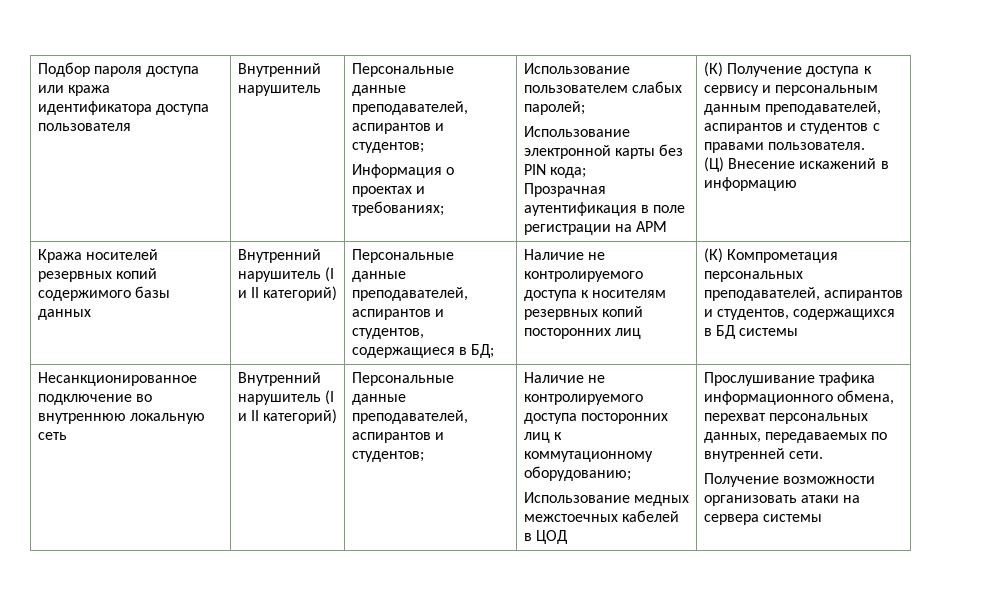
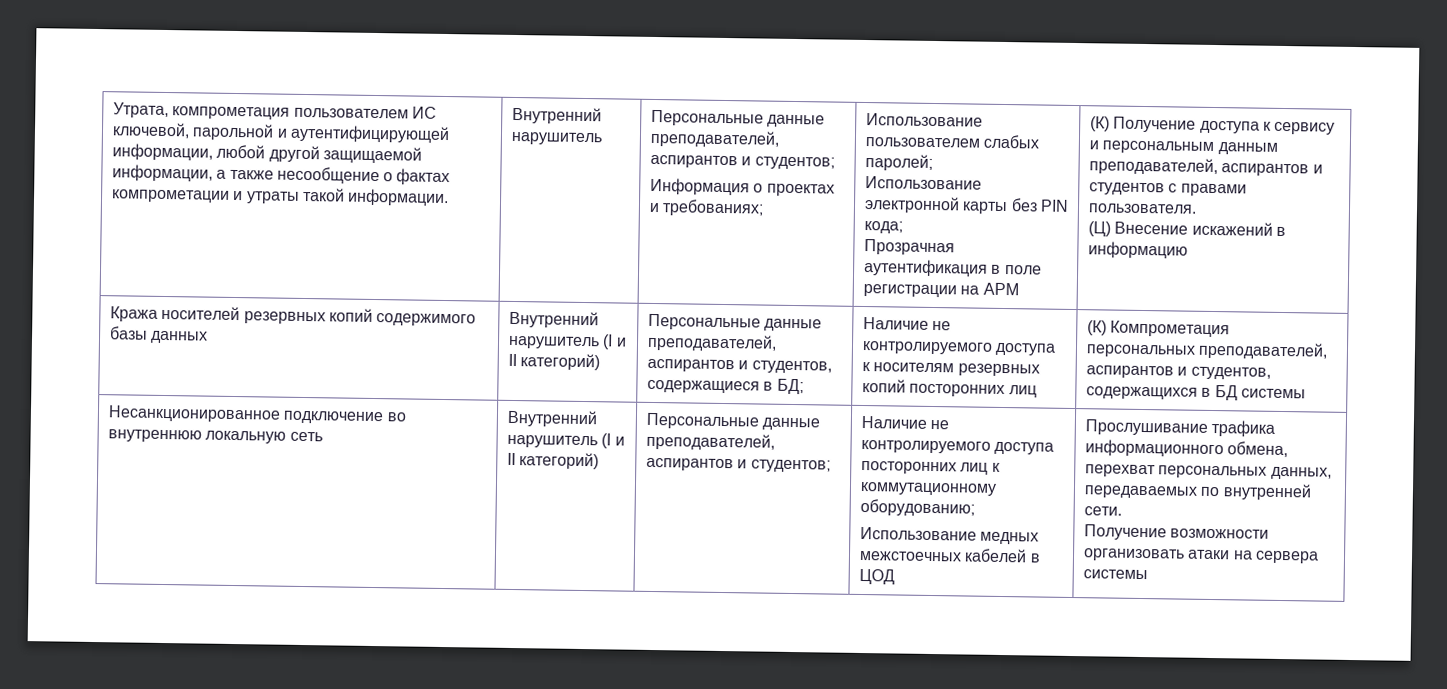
[37,62,200,77] [37,85,110,96] [37,101,209,115] [37,123,131,131] Подбор пароля доступа или кража идентификатора доступа пользователя -> [112,102,437,120] [111,122,450,144] [111,143,422,164] [111,164,451,186] [110,187,450,207] Утрата, компрометация пользователем ИС ключевой, парольной и аутентифицирующей информации, любой другой защищаемой информации, а также несообщение о фактах компрометации и утраты такой информации.

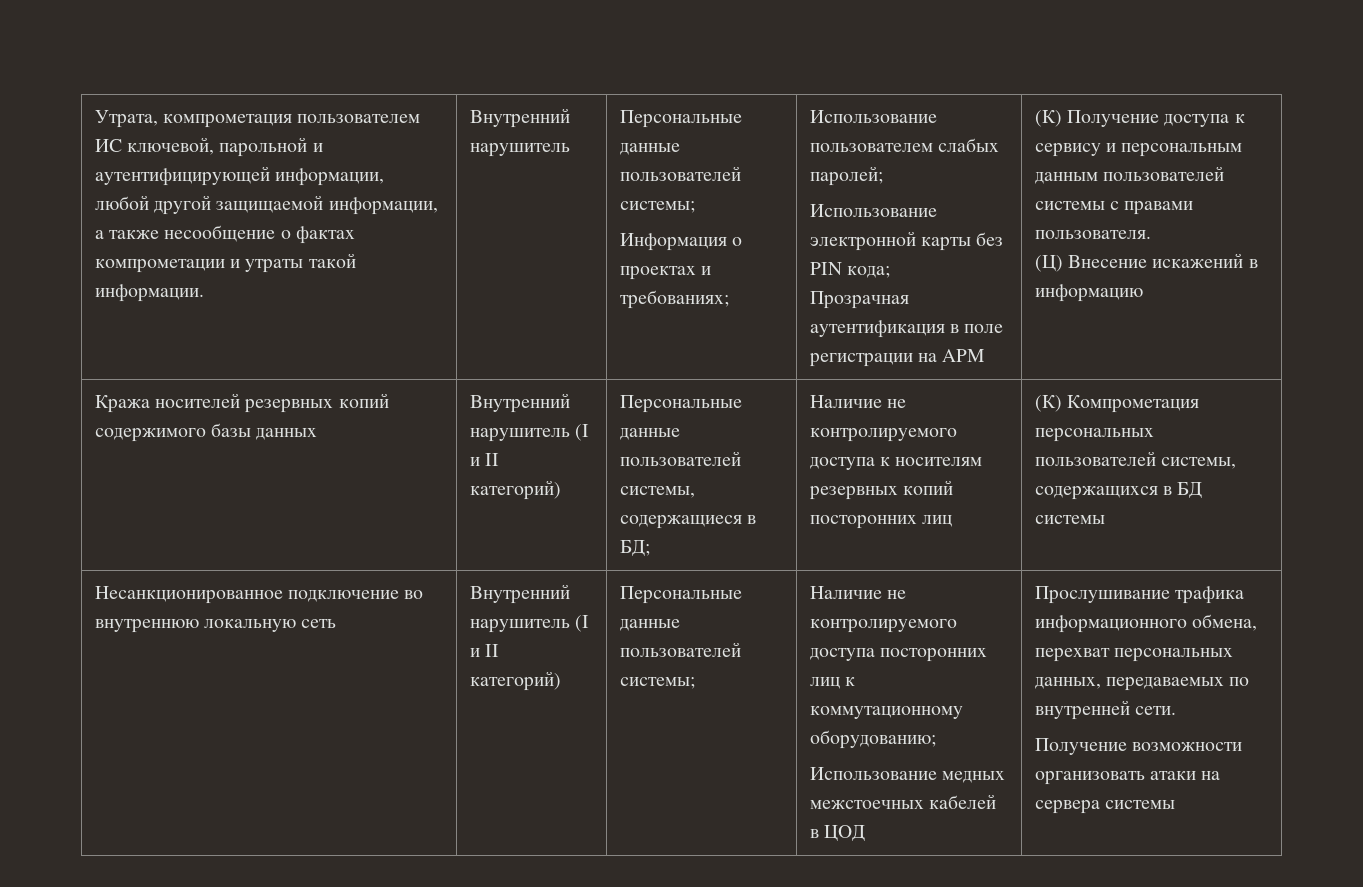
[649,129,780,148] [649,154,835,170] преподавателей, аспирантов и студентов; -> [619,166,741,181] [619,201,695,213] пользователей системы;
[1088,157,1323,177] [1088,182,1165,196] преподавателей, аспирантов и студентов -> [1103,166,1225,181] [1034,201,1105,210] пользователей системы
[646,333,777,352] [646,358,832,374] преподавателей, аспирантов и студентов, -> [619,451,741,466] [619,486,695,498] пользователей системы,
[1198,341,1329,360] [1085,365,1271,380] преподавателей, аспирантов и студентов, -> [1034,451,1237,469] пользователей системы,
[645,432,775,451] [645,457,831,473] преподавателей, аспирантов и студентов; -> [619,642,741,657] [619,677,695,689] пользователей системы;

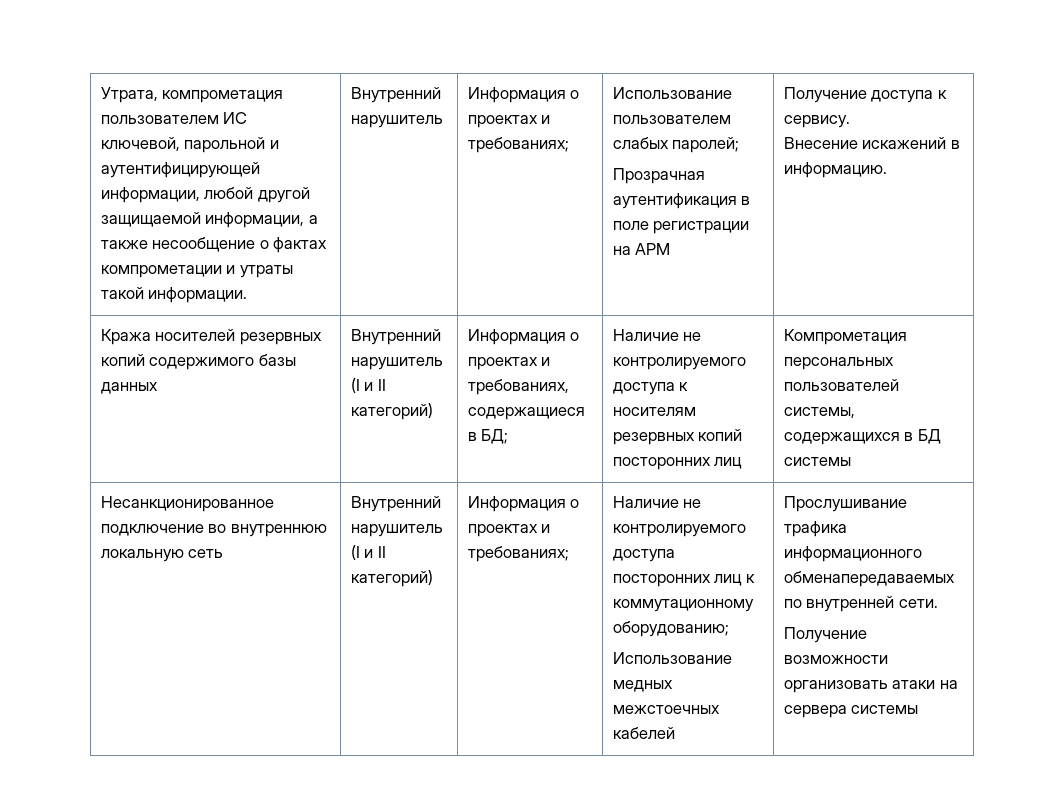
[619,110,742,128] [619,143,680,155] [619,166,741,181] [619,201,695,213] Персональные данные пользователей системы; // -> (443, 121) none
[809,204,937,217] [809,231,1004,251] [809,262,891,278] // Использование электронной карты без PIN кода; -> (740, 145) none
[1034,110,1062,127] (К) -> (671, 249) none
[1034,143,1243,157] [1034,166,1225,184] [1034,201,1194,215] [1034,230,1151,239] [1034,255,1063,272] сервису и персональным данным пользователей системы с правами пользователя. // (Ц) -> [783,115,850,128] сервису. //
[1034,284,1143,302] информацию -> [783,162,887,178] информацию.
[619,395,742,413] [619,428,680,440] [619,451,741,466] [619,486,695,498] Персональные данные пользователей системы, -> [467,329,580,345] [467,357,551,370] [467,379,569,395] Информация о проектах и требованиях,
[1034,395,1062,412] (К) -> (743, 463) none
[619,586,742,604] [619,619,680,631] [619,642,741,657] [619,677,695,689] Персональные данные пользователей системы; -> [467,496,580,512] [467,524,551,537] [467,546,569,562] Информация о проектах и требованиях;
[809,825,866,841] в ЦОД -> (675, 733) none
[1192,614,1258,631] [1034,648,1234,662] [1034,677,1225,691] обмена, перехват персональных данных, передаваемых -> [783,571,955,587] обменапередаваемых

